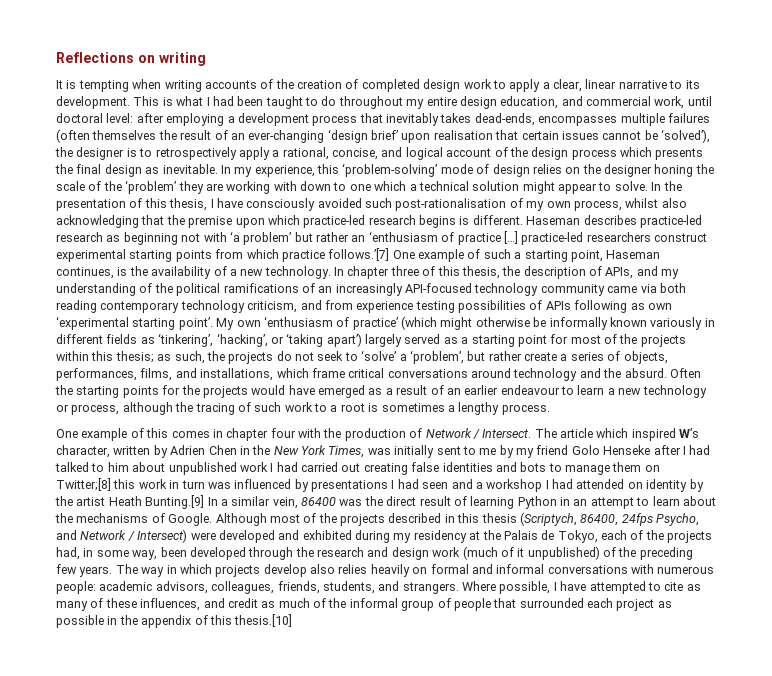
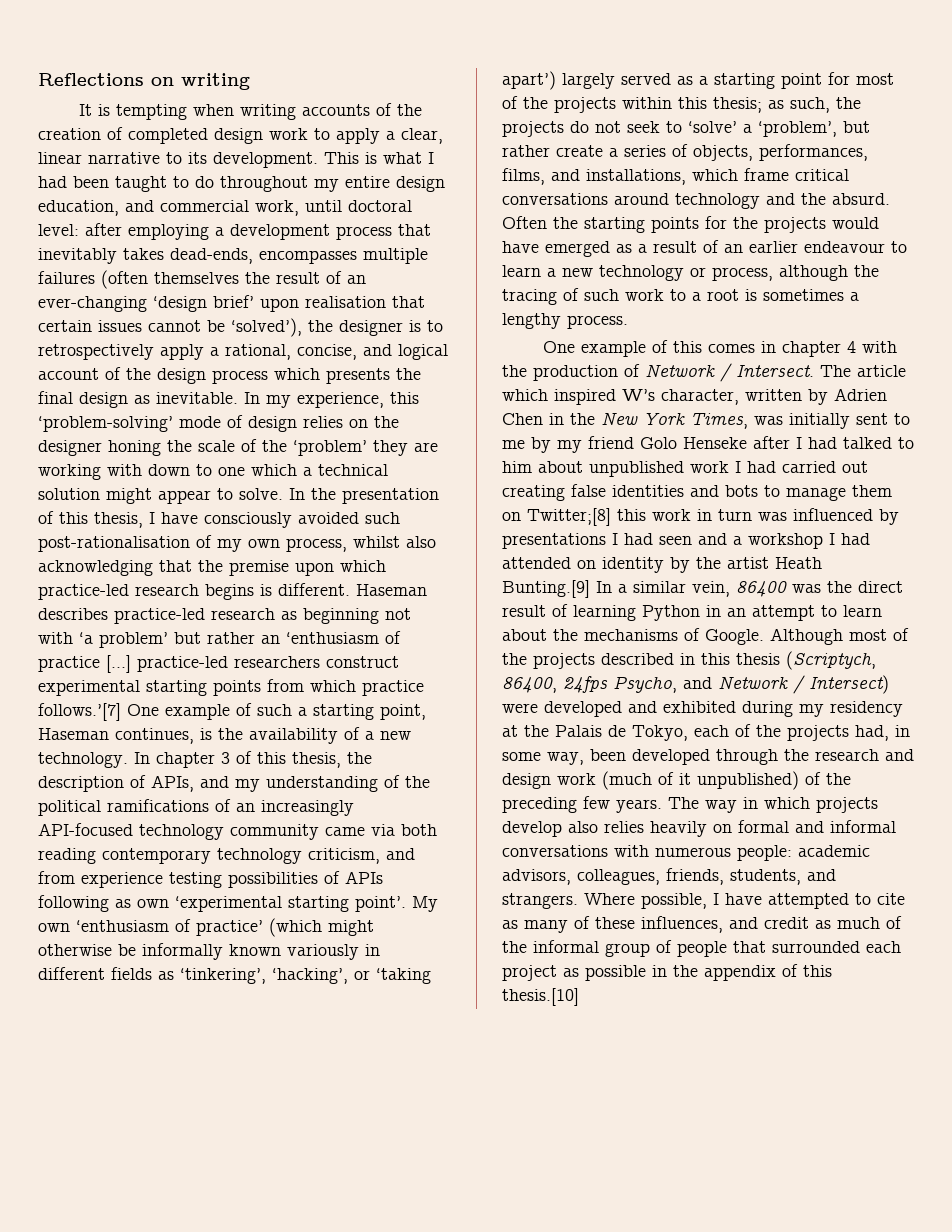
[390,266,419,276] three -> [221,752,230,764] 3
[270,428,296,438] four -> [847,341,857,353] 4

